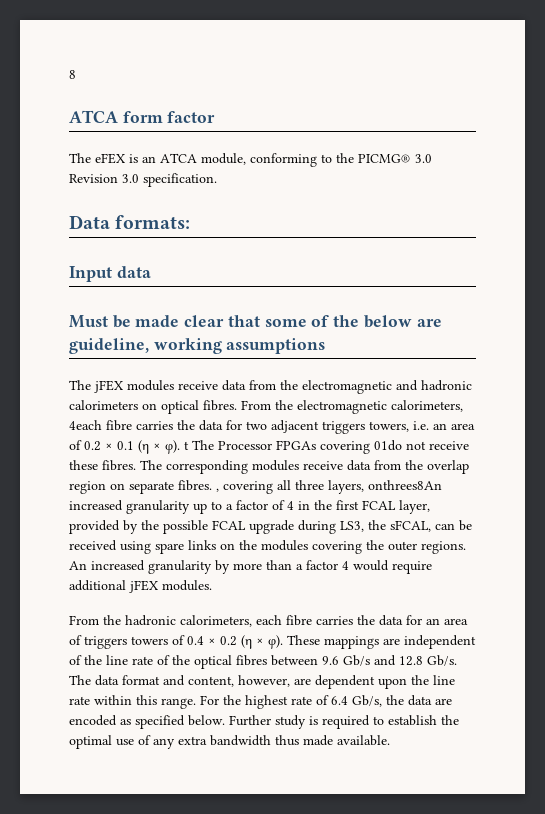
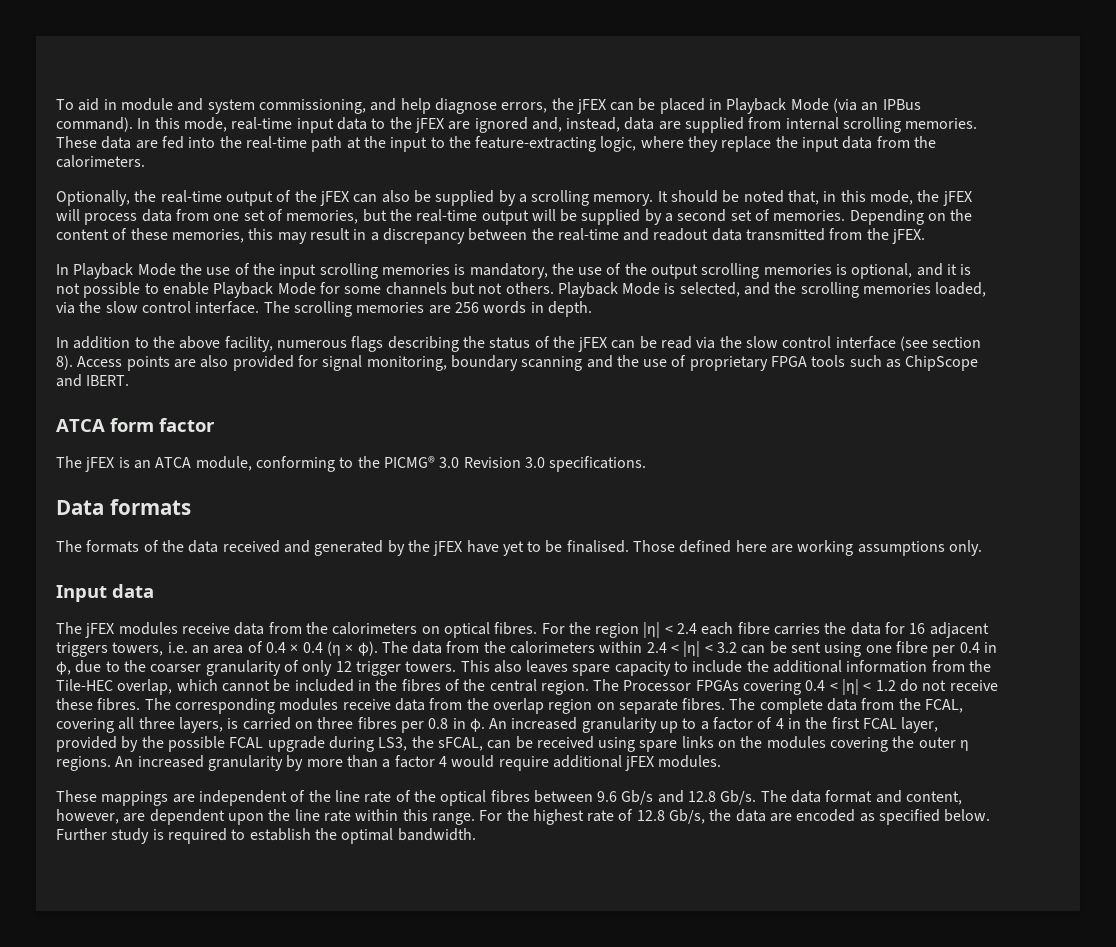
[69,70,76,79] 8 -> [56,98,921,114] [56,117,978,133] [56,136,937,152] [56,155,145,168] [56,190,972,206] [56,209,973,225] [56,228,926,244] [56,263,972,279] [56,282,987,298] [56,301,592,317] [56,336,982,352] [56,355,979,371] [56,374,130,387] To aid in module and system commissioning, and help diagnose errors, the jFEX can be placed in Playback Mode (via an IPBus command). In this mode, real-time input data to the jFEX are ignored and, instead, data are supplied from internal scrolling memories. These data are fed into the real-time path at the input to the feature-extracting logic, where they replace the input data from the calorimeters. // Optionally, the real-time output of the jFEX can also be supplied by a scrolling memory. It should be noted that, in this mode, the jFEX will process data from one set of memories, but the real-time output will be supplied by a second set of memories. Depending on the content of these memories, this may result in a discrepancy between the real-time and readout data transmitted from the jFEX. // In Playback Mode the use of the input scrolling memories is mandatory, the use of the output scrolling memories is optional, and it is not possible to enable Playback Mode for some channels but not others. Playback Mode is selected, and the scrolling memories loaded, via the slow control interface. The scrolling memories are 256 words in depth. // In addition to the above facility, numerous flags describing the status of the jFEX can be read via the slow control interface (see section 8). Access points are also provided for signal monitoring, boundary scanning and the use of proprietary FPGA tools such as ChipScope and IBERT.
[95,153,126,164] eFEX -> [85,457,115,472] jFEX
[143,173,217,187] specification. -> [549,456,647,472] specifications.
[115,215,191,229] [69,266,151,282] [69,315,442,328] [69,338,326,354] formats: // Input data // Must be made clear that some of the below are guideline, working assumptions -> [109,499,191,515] [56,540,983,556] [56,584,154,602] formats // The formats of the data received and generated by the jFEX have yet to be finalised. Those defined here are working assumptions only. // Input data
[302,380,472,394] electromagnetic and hadronic -> (328, 628) none
[241,400,463,414] [69,420,267,431] From the electromagnetic calorimeters, 4each fibre carries the data for two -> [541,622,926,638] For the region |η| < 2.4 each fibre carries the data for 16
[84,440,402,454] 0.2 × 0.1 (η × φ). t The Processor FPGAs covering 01do -> [265,641,997,657] [56,660,992,676] [56,679,919,695] 0.4 × 0.4 (η × φ). The data from the calorimeters within 2.4 < |η| < 3.2 can be sent using one fibre per 0.4 in φ, due to the coarser granularity of only 12 trigger towers. This also leaves spare capacity to include the additional information from the Tile-HEC overlap, which cannot be included in the fibres of the central region. The Processor FPGAs covering 0.4 < |η| < 1.2 do
[216,480,442,494] , covering all three layers, onthrees8An -> [729,698,964,714] [56,717,508,733] The complete data from the FCAL, covering all three layers, is carried on three fibres per 0.8 in φ. An
(417, 546) none -> [960,740,970,751] η
[69,615,468,627] [69,635,283,649] From the hadronic calorimeters, each fibre carries the data for an area of triggers towers of 0.4 × 0.2 (η × φ). -> (722, 761) none
[331,696,348,705] 6.4 -> [636,810,665,821] 12.8
[116,735,390,749] use of any extra bandwidth thus made available. -> [397,828,476,841] bandwidth.

